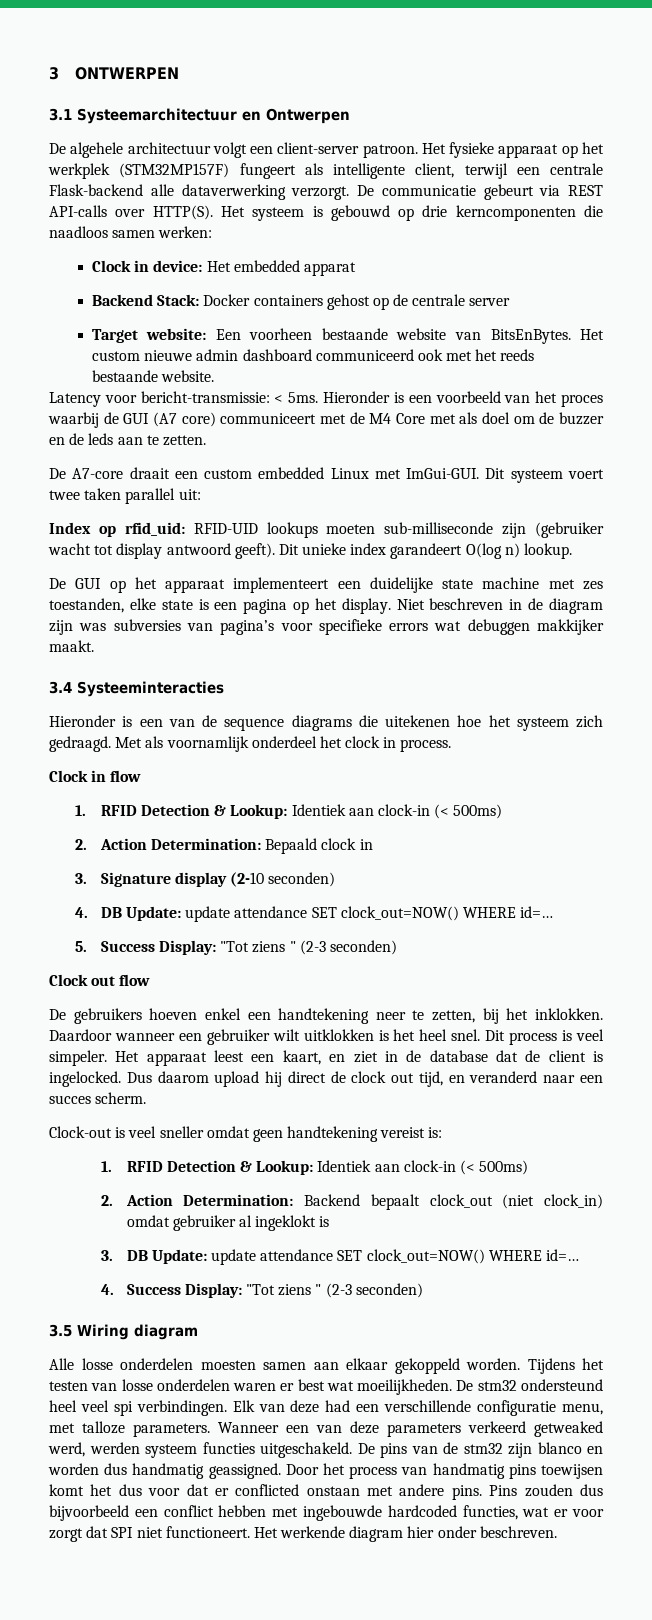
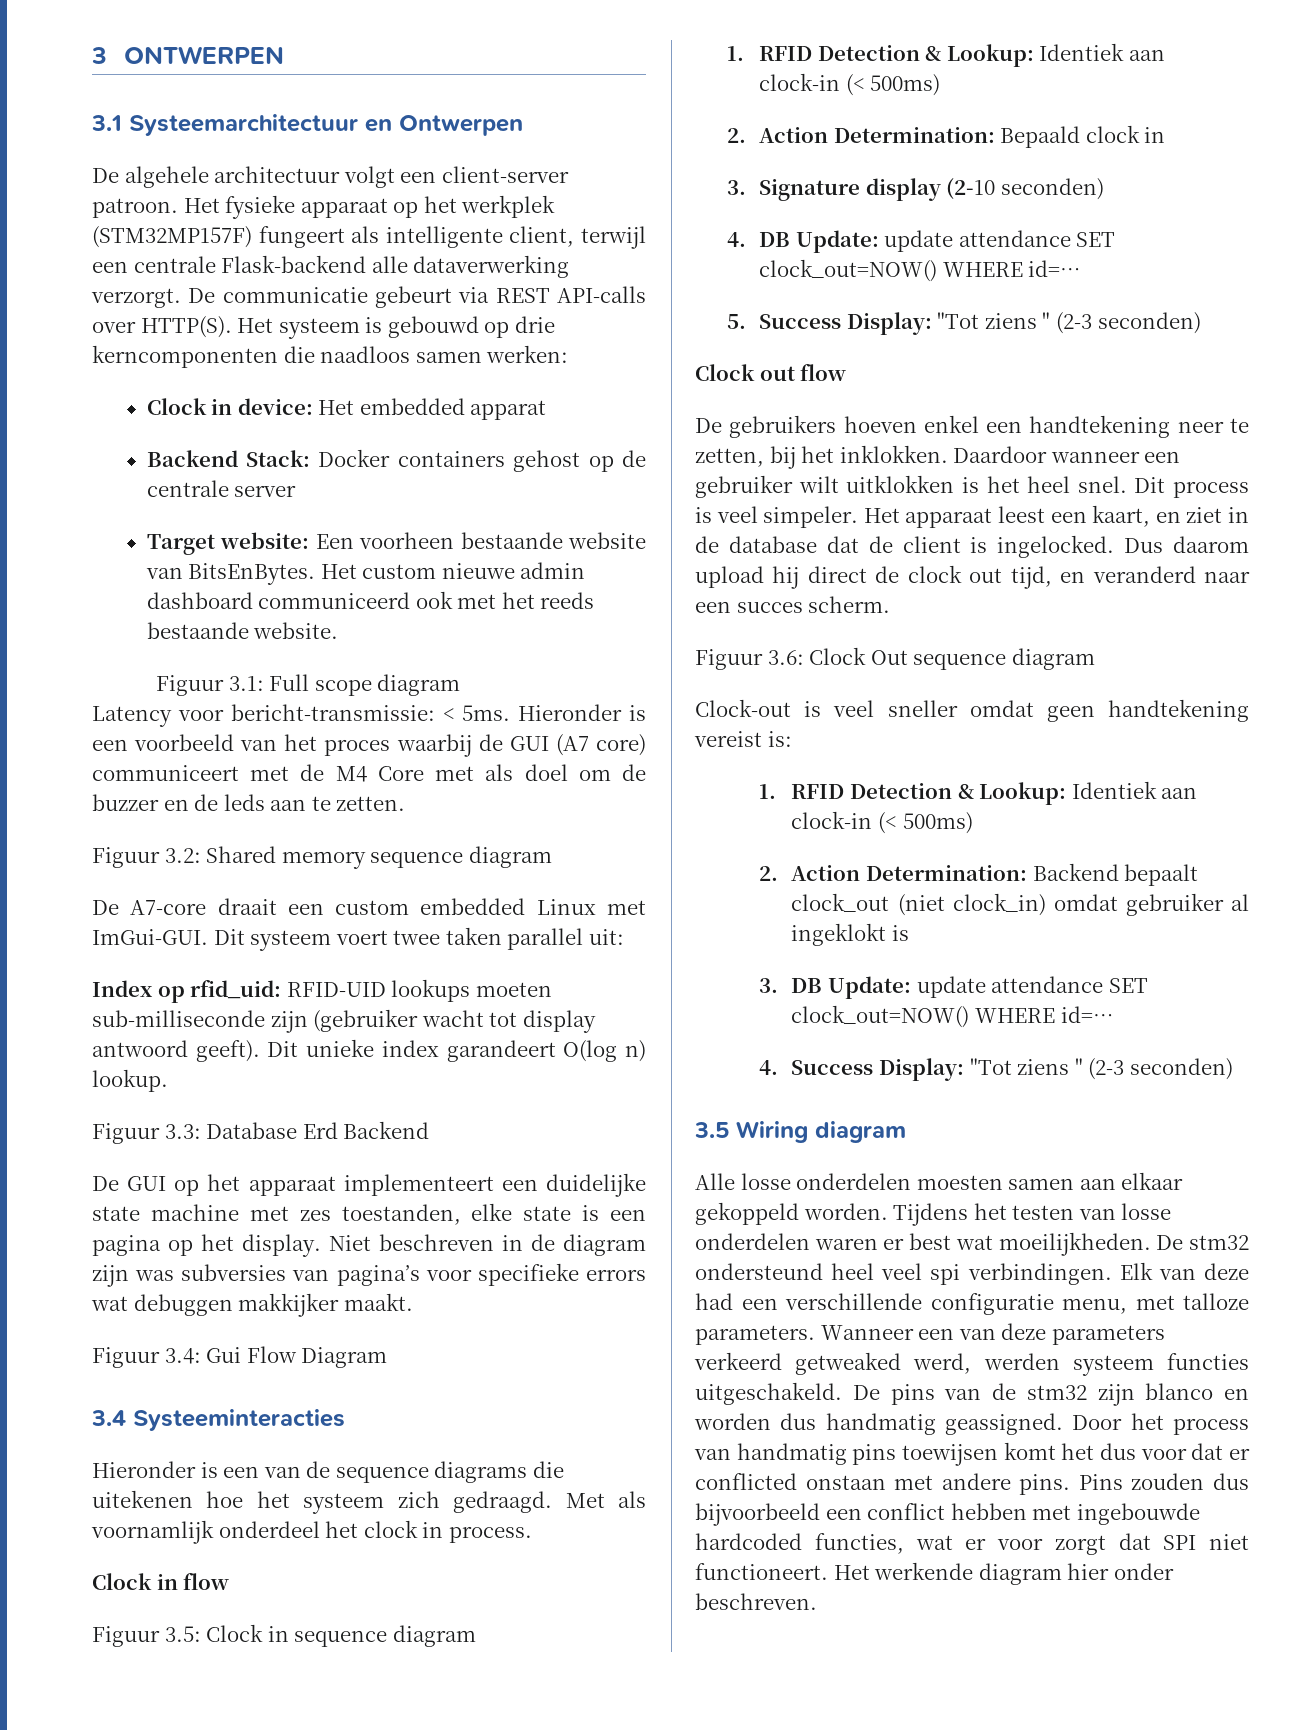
(215, 376) none -> [156,674,461,696] // Figuur 3.1: Full scope diagram
(206, 440) none -> [92,846,552,869] // Figuur 3.2: Shared memory sequence diagram
(573, 551) none -> [92,1121,430,1144] // Figuur 3.3: Database Erd Backend
(94, 646) none -> [92,1346,388,1368] // Figuur 3.4: Gui Flow Diagram
(142, 776) none -> [92,1624,476,1647] // Figuur 3.5: Clock in sequence diagram
(147, 1098) none -> [695,647,1095,670] // Figuur 3.6: Clock Out sequence diagram

